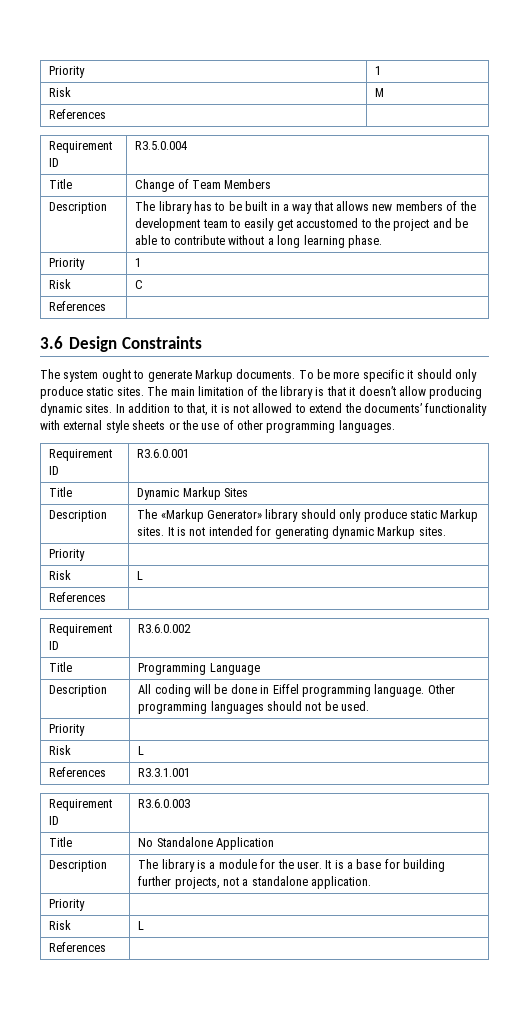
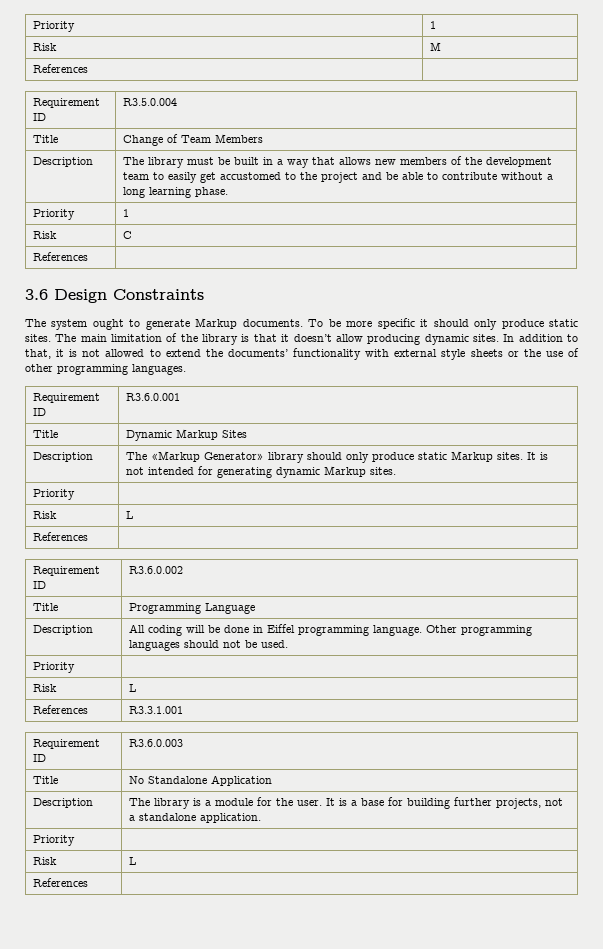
[194,201,226,211] has to -> [187,157,215,165] must

